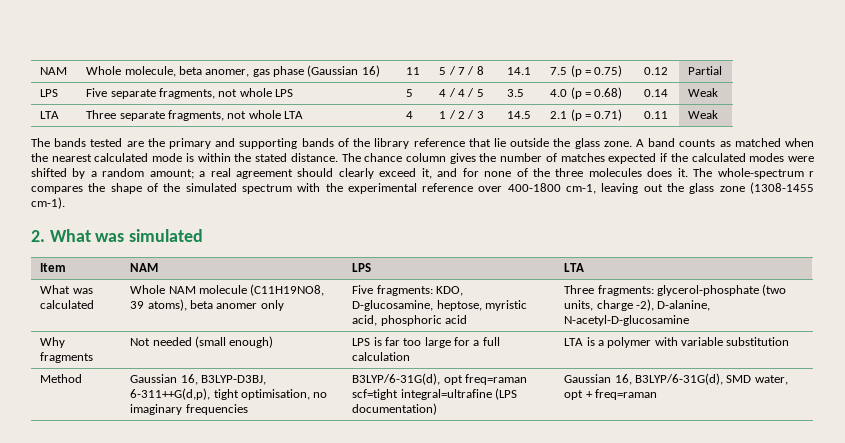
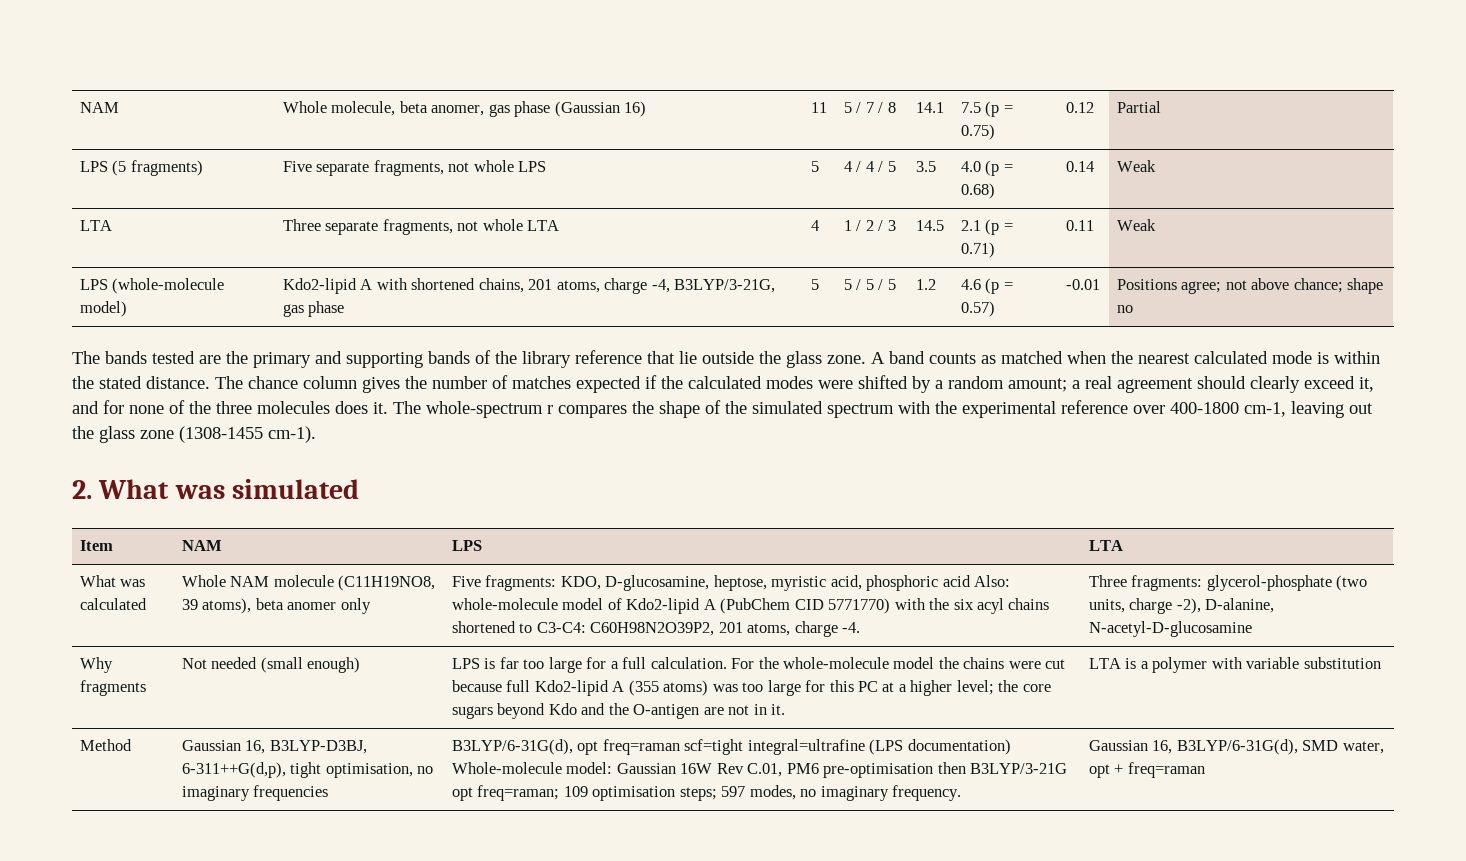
(59, 93) none -> [112,160,203,176] (5 fragments)
(719, 114) none -> [80,278,225,294] [80,301,128,317] [283,278,776,294] [283,301,345,317] [811,279,820,290] [844,279,896,290] [916,279,937,290] [961,278,1013,294] [961,301,996,317] [1066,279,1101,290] [1117,278,1384,294] [1117,305,1134,313] // LPS (whole-molecule model) | Kdo2-lipid A with shortened chains, 201 atoms, charge -4, B3LYP/3-21G, gas phase | 5 | 5 / 5 / 5 | 1.2 | 4.6 (p = 0.57) | -0.01 | Positions agree; not above chance; shape no
(467, 319) none -> [974,575,1011,587] [452,598,1050,614] [452,621,861,637] Also: whole-molecule model of Kdo2-lipid A (PubChem CID 5771770) with the six acyl chains shortened to C3-C4: C60H98N2O39P2, 201 atoms, charge -4.
[352,352,411,361] calculation -> [650,657,1066,669] [452,680,1051,696] [452,703,786,719] calculation. For the whole-molecule model the chains were cut because full Kdo2-lipid A (355 atoms) was too large for this PC at a higher level; the core sugars beyond Kdo and the O-antigen are not in it.
(438, 409) none -> [452,762,1068,778] [452,785,962,801] Whole-molecule model: Gaussian 16W Rev C.01, PM6 pre-optimisation then B3LYP/3-21G opt freq=raman; 109 optimisation steps; 597 modes, no imaginary frequency.

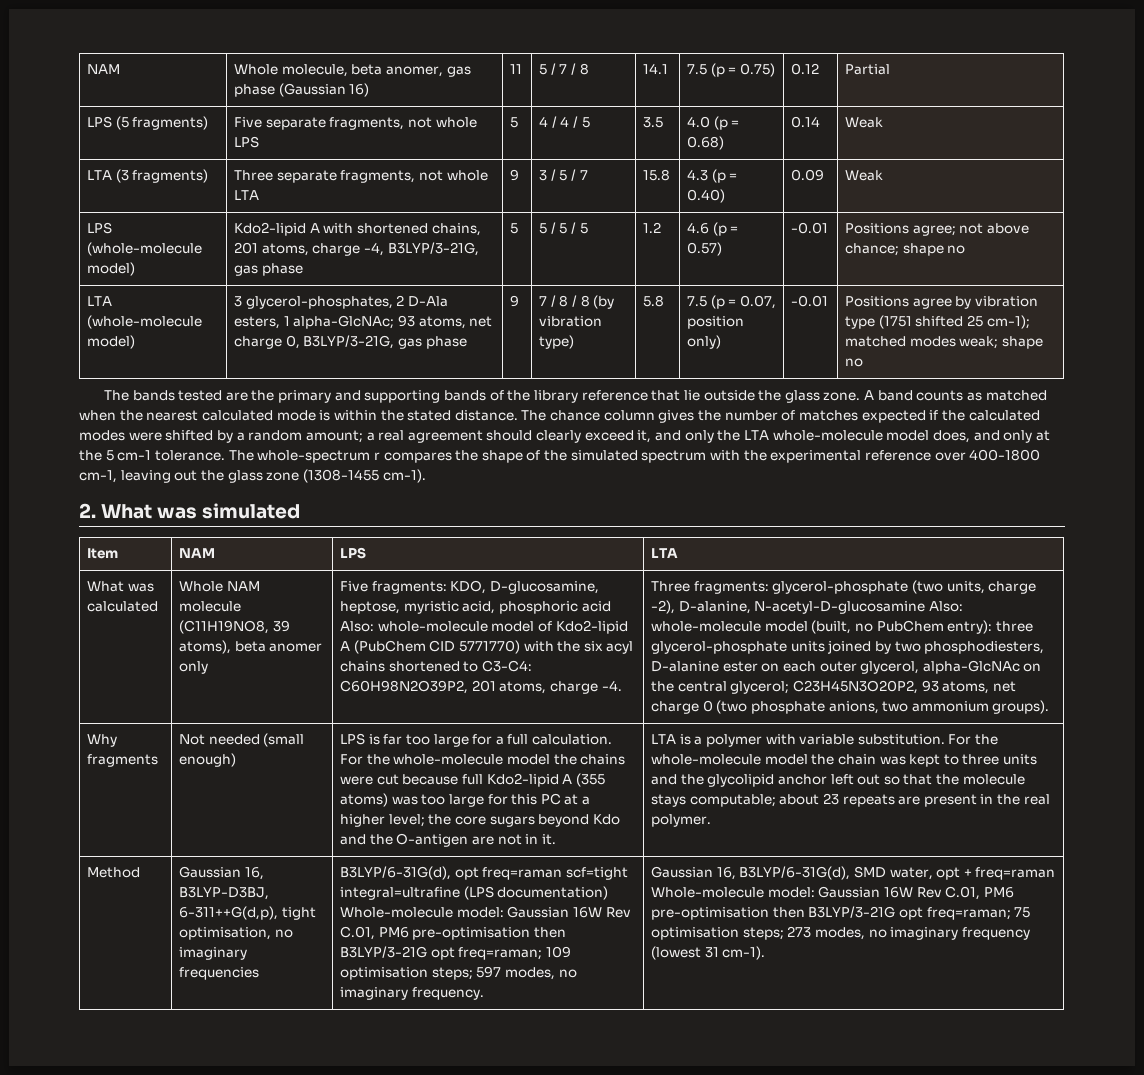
(113, 225) none -> [115,169,209,183] (3 fragments)
[811,220,820,231] [844,220,896,231] [916,220,945,231] [961,219,1013,235] [961,242,996,258] [1066,220,1095,231] 4 | 1 / 2 / 3 | 14.5 | 2.1 (p = 0.71) | 0.11 -> [509,169,519,181] [538,169,588,181] [642,169,670,181] [686,169,738,183] [686,189,725,203] [790,169,824,181] 9 | 3 / 5 / 7 | 15.8 | 4.3 (p = 0.40) | 0.09
(1134, 309) none -> [86,296,112,306] [86,315,202,329] [86,335,135,349] [233,295,448,309] [233,315,493,329] [233,335,467,349] [509,295,519,307] [538,295,615,309] [538,316,602,327] [538,335,574,349] [642,295,664,307] [686,295,776,309] [686,316,744,329] [686,335,721,349] [790,295,828,307] [844,296,1038,309] [844,315,1030,329] [844,336,1043,349] [844,358,863,367] // LTA (whole-molecule model) | 3 glycerol-phosphates, 2 D-Ala esters, 1 alpha-GlcNAc; 93 atoms, net charge 0, B3LYP/3-21G, gas phase | 9 | 7 / 8 / 8 (by vibration type) | 5.8 | 7.5 (p = 0.07, position only) | -0.01 | Positions agree by vibration type (1751 shifted 25 cm-1); matched modes weak; shape no
[103,400,388,414] for none of the three molecules does it. -> [684,430,1050,443] [79,450,225,461] only the LTA whole-molecule model does, and only at the 5 cm-1 tolerance.
(1253, 629) none -> [928,601,963,612] [650,620,1033,634] [650,640,1045,654] [650,660,1042,674] [650,680,1016,694] [650,700,1050,714] Also: whole-molecule model (built, no PubChem entry): three glycerol-phosphate units joined by two phosphodiesters, D-alanine ester on each outer glycerol, alpha-GlcNAc on the central glycerol; C23H45N3O20P2, 93 atoms, net charge 0 (two phosphate anions, two ammonium groups).
[1303,657,1381,669] substitution -> [857,734,999,745] [650,754,1038,767] [650,774,1025,787] [650,793,1050,807] [650,814,711,827] substitution. For the whole-molecule model the chain was kept to three units and the glycolipid anchor left out so that the molecule stays computable; about 23 repeats are present in the real polymer.
(1205, 770) none -> [650,886,1014,900] [650,906,1031,920] [650,926,1030,940] [650,946,766,960] Whole-molecule model: Gaussian 16W Rev C.01, PM6 pre-optimisation then B3LYP/3-21G opt freq=raman; 75 optimisation steps; 273 modes, no imaginary frequency (lowest 31 cm-1).

